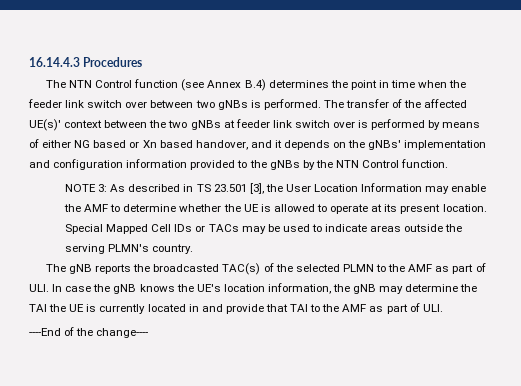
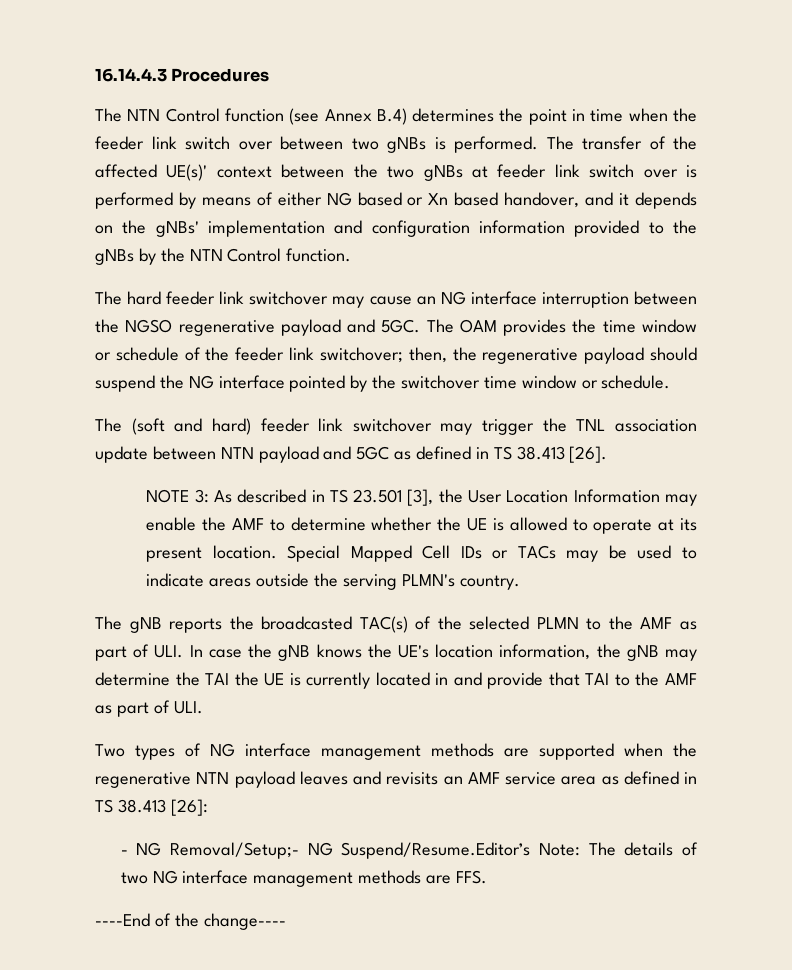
(449, 163) none -> [95,291,697,308] [95,319,697,336] [95,347,697,364] [95,375,671,392] [95,418,697,435] [95,446,608,463] // The hard feeder link switchover may cause an NG interface interruption between the NGSO regenerative payload and 5GC. The OAM provides the time window or schedule of the feeder link switchover; then, the regenerative payload should suspend the NG interface pointed by the switchover time window or schedule. // The (soft and hard) feeder link switchover may trigger the TNL association update between NTN payload and 5GC as defined in TS 38.413 [26].
(443, 308) none -> [95,743,697,760] [95,771,697,788] [95,799,208,816] [120,842,698,859] [120,870,487,887] // Two types of NG interface management methods are supported when the regenerative NTN payload leaves and revisits an AMF service area as defined in TS 38.413 [26]: // - NG Removal/Setup;- NG Suspend/Resume.Editor’s Note: The details of two NG interface management methods are FFS.

